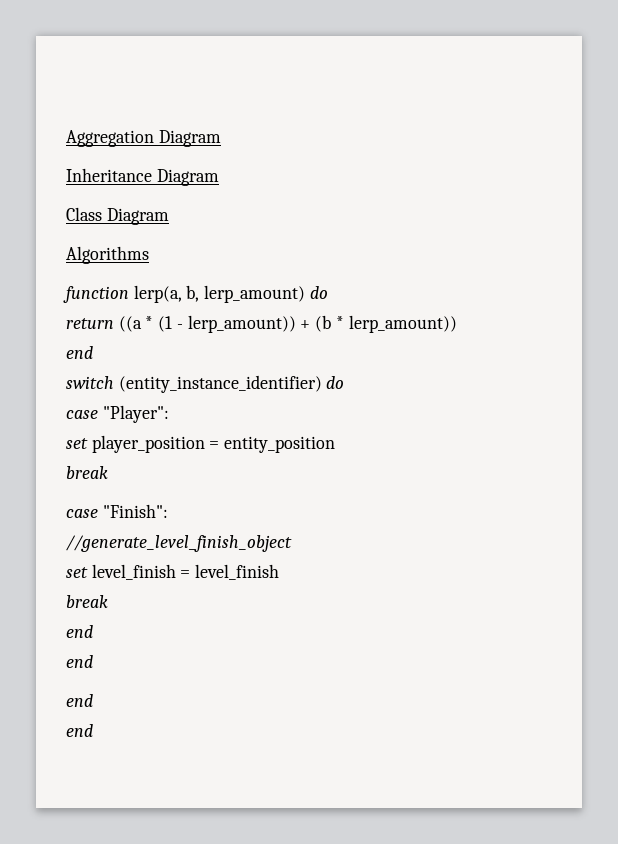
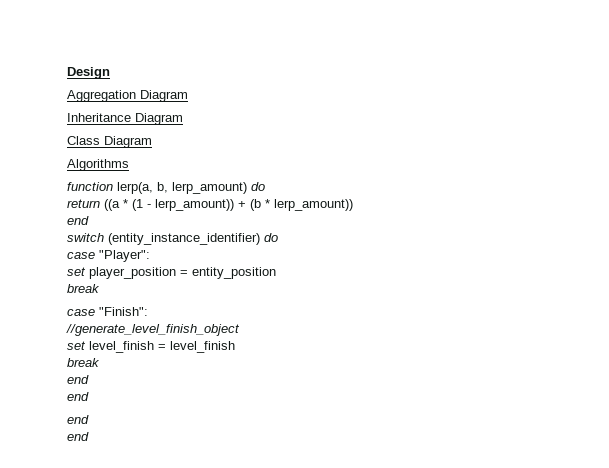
(66, 138) none -> [67,67,110,79] Design //

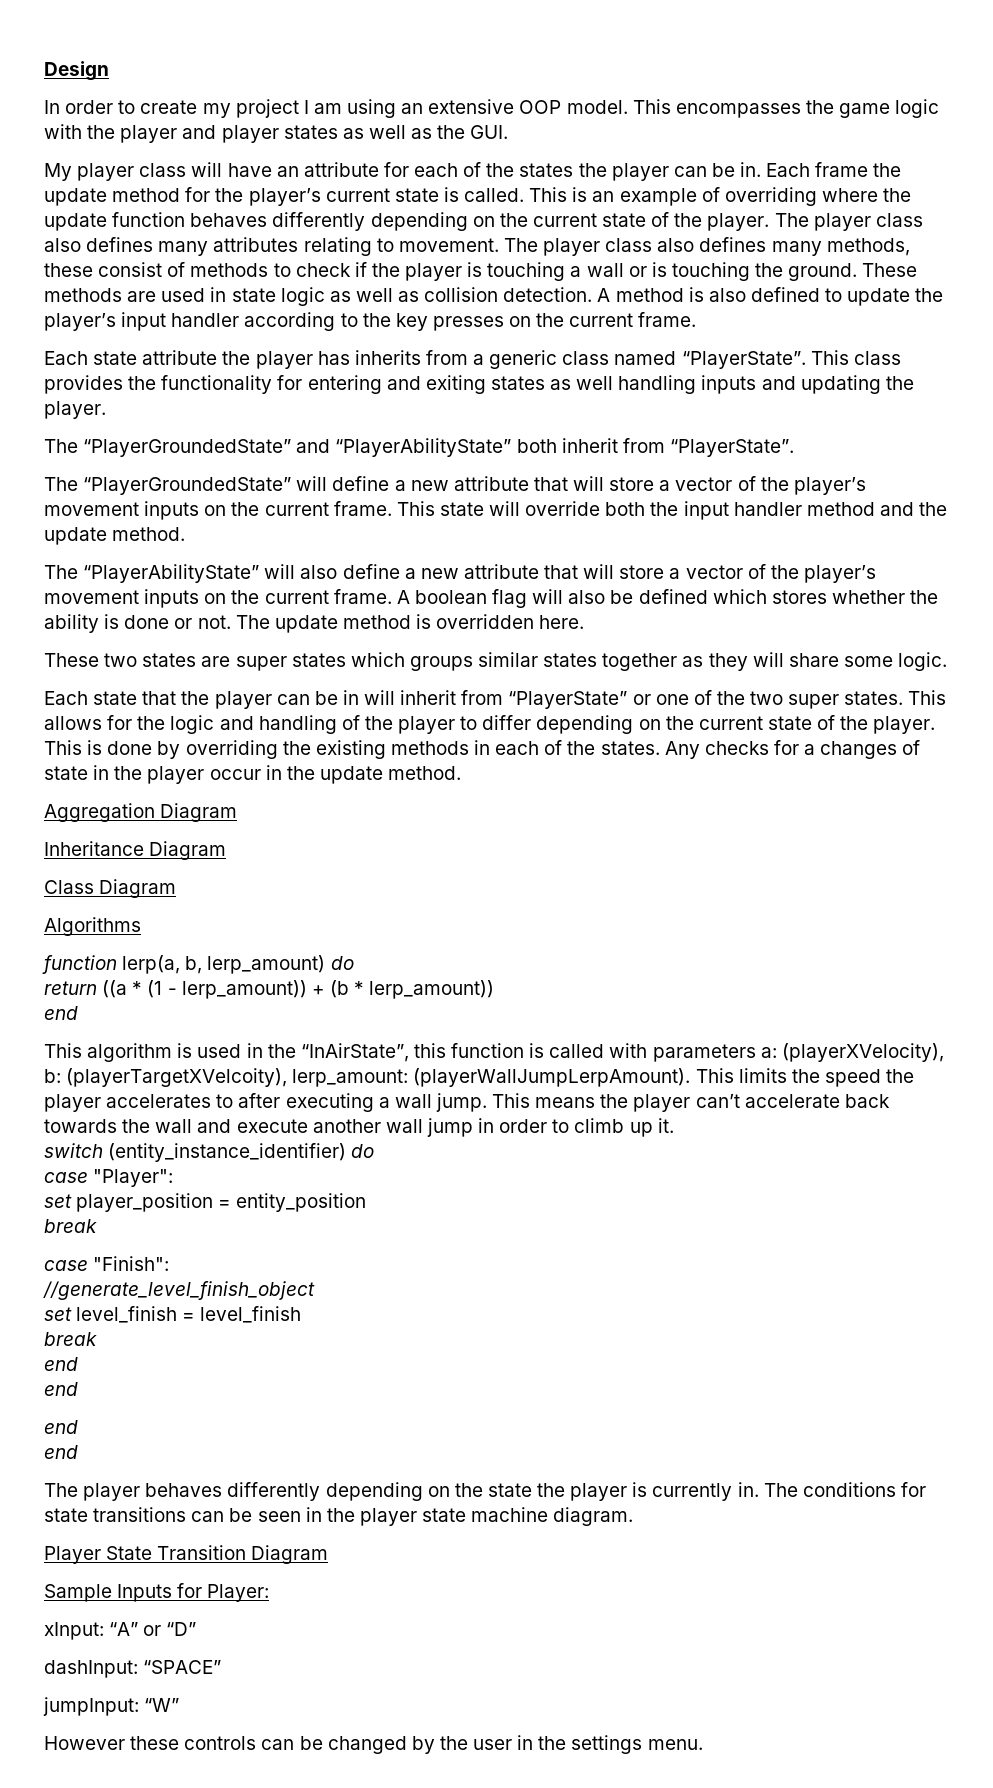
(110, 73) none -> [44,99,940,118] [44,124,509,143] [44,162,902,181] [44,187,912,206] [44,212,923,231] [44,237,910,256] [44,262,918,281] [44,287,944,306] [44,312,697,331] [44,350,901,369] [44,375,914,394] [44,401,106,419] [44,438,794,457] [44,476,866,495] [44,501,948,520] [44,527,186,545] [44,564,876,583] [44,589,939,608] [44,614,585,633] [44,652,948,671] [44,690,947,709] [44,715,936,734] [44,740,921,759] [44,765,462,784] // In order to create my project I am using an extensive OOP model. This encompasses the game logic with the player and player states as well as the GUI. // My player class will have an attribute for each of the states the player can be in. Each frame the update method for the player’s current state is called. This is an example of overriding where the update function behaves differently depending on the current state of the player. The player class also defines many attributes relating to movement. The player class also defines many methods, these consist of methods to check if the player is touching a wall or is touching the ground. These methods are used in state logic as well as collision detection. A method is also defined to update the player’s input handler according to the key presses on the current frame. // Each state attribute the player has inherits from a generic class named “PlayerState”. This class provides the functionality for entering and exiting states as well handling inputs and updating the player. // The “PlayerGroundedState” and “PlayerAbilityState” both inherit from “PlayerState”. // The “PlayerGroundedState” will define a new attribute that will store a vector of the player’s movement inputs on the current frame. This state will override both the input handler method and the update method. // The “PlayerAbilityState” will also define a new attribute that will store a vector of the player’s movement inputs on the current frame. A boolean flag will also be defined which stores whether the ability is done or not. The update method is overridden here. // These two states are super states which groups similar states together as they will share some logic. // Each state that the player can be in will inherit from “PlayerState” or one of the two super states. This allows for the logic and handling of the player to differ depending on the current state of the player. This is done by overriding the existing methods in each of the states. Any checks for a changes of state in the player occur in the update method.
(89, 220) none -> [44,1043,944,1062] [44,1068,915,1087] [44,1093,890,1112] [44,1118,674,1137] // This algorithm is used in the “InAirState”, this function is called with parameters a: (playerXVelocity), b: (playerTargetXVelcoity), lerp_amount: (playerWallJumpLerpAmount). This limits the speed the player accelerates to after executing a wall jump. This means the player can’t accelerate back towards the wall and execute another wall jump in order to climb up it.
(89, 436) none -> [44,1482,926,1501] [44,1507,634,1526] [44,1545,329,1564] [44,1583,270,1602] [44,1622,197,1640] [44,1660,222,1678] [43,1697,180,1716] [44,1735,703,1754] // The player behaves differently depending on the state the player is currently in. The conditions for state transitions can be seen in the player state machine diagram. // Player State Transition Diagram // Sample Inputs for Player: // xInput: “A” or “D” // dashInput: “SPACE” // jumpInput: “W” // However these controls can be changed by the user in the settings menu.

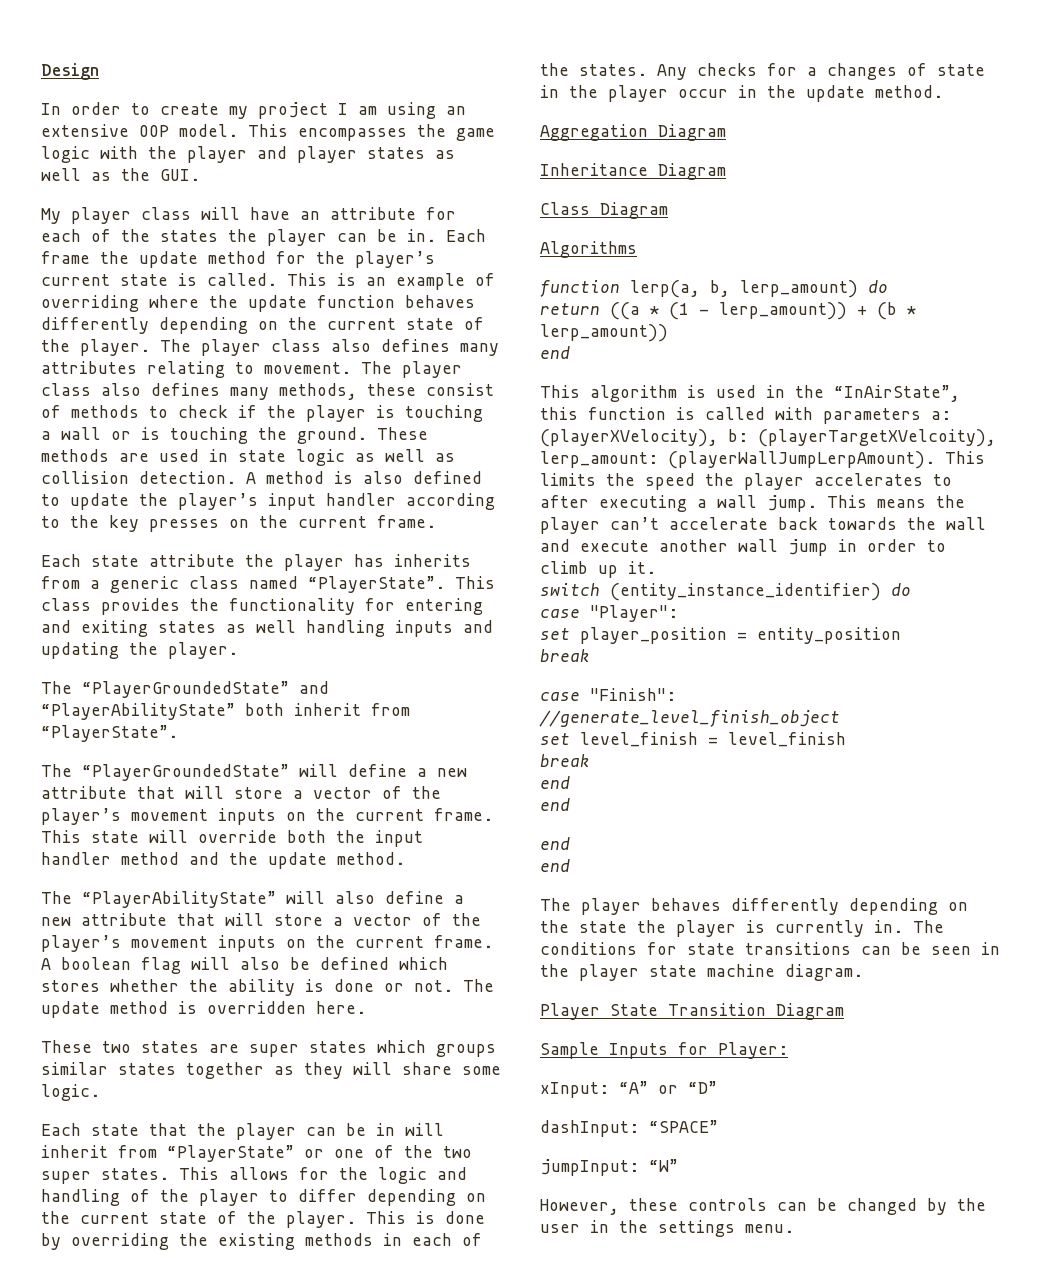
[44,1736,125,1750] However -> [540,1199,619,1215] However,

